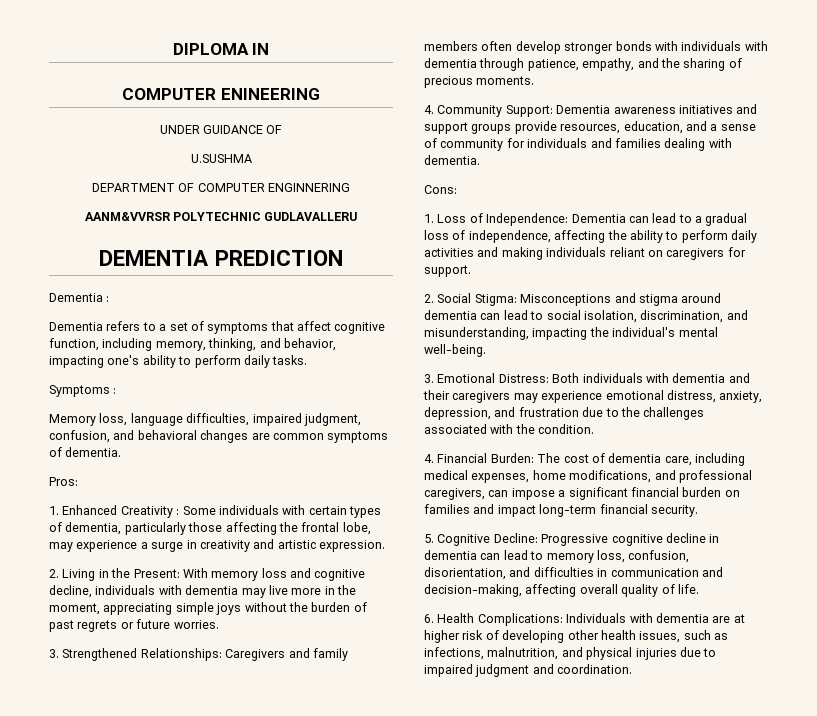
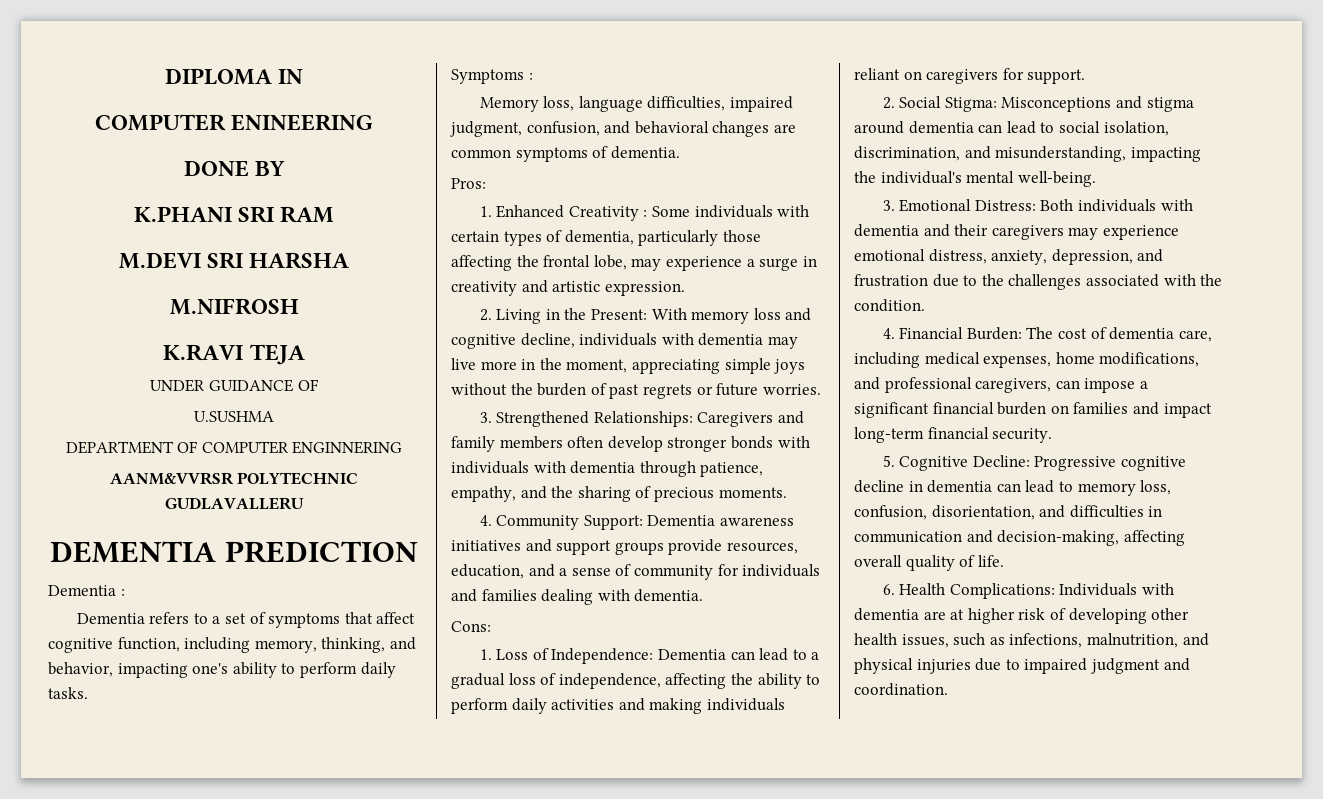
(320, 94) none -> [183,160,286,177] [133,206,335,223] [118,252,350,269] [169,298,299,315] [163,344,305,365] // DONE BY // K.PHANI SRI RAM // M.DEVI SRI HARSHA // M.NIFROSH // K.RAVI TEJA

